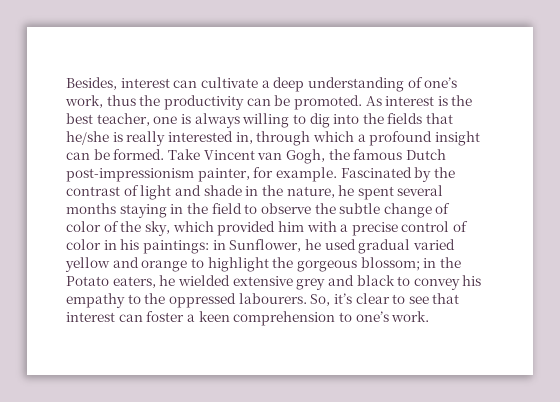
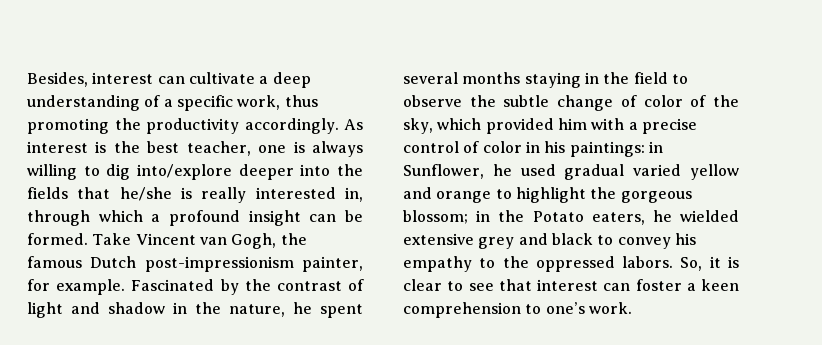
[424,77,458,88] one’s -> [163,95,233,111] a specific
(136, 100) none -> [27,118,109,134] promoting
[246,95,362,110] can be promoted. -> [244,118,339,134] accordingly.
(330, 120) none -> [136,164,294,180] into/explore deeper
[203,185,242,196] shade -> [108,302,165,314] shadow
[238,293,352,306] labourers. So, it’s -> [622,256,739,271] labors. So, it is

